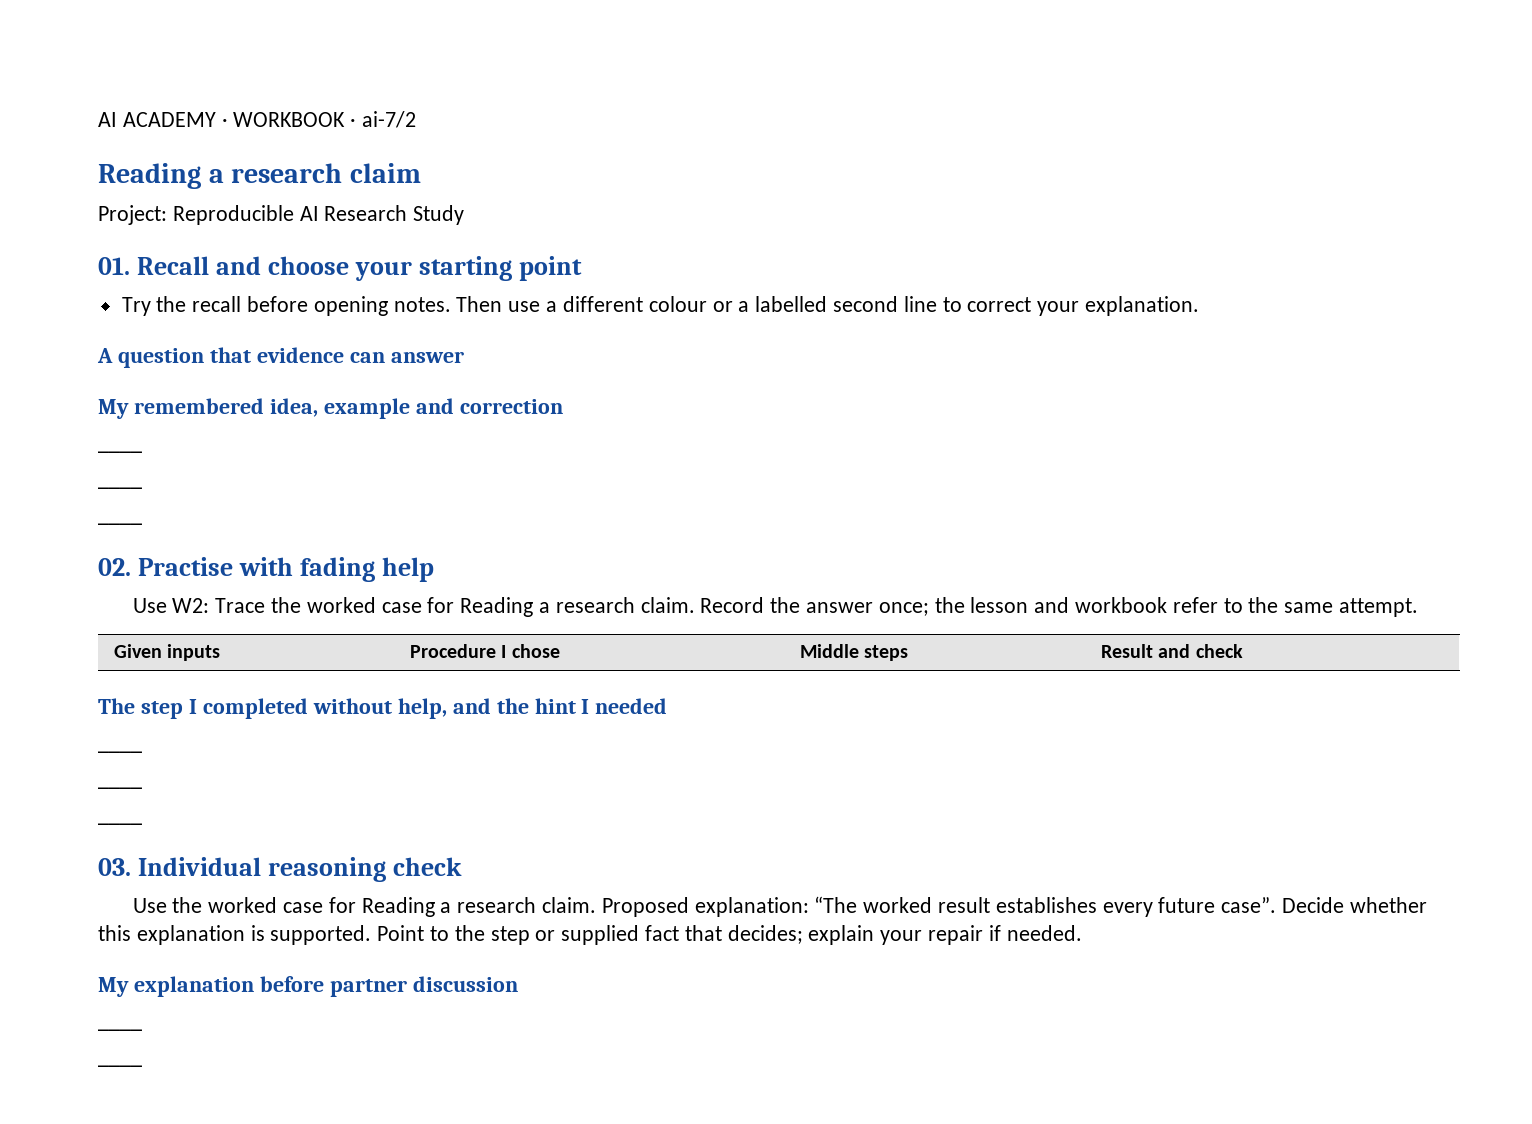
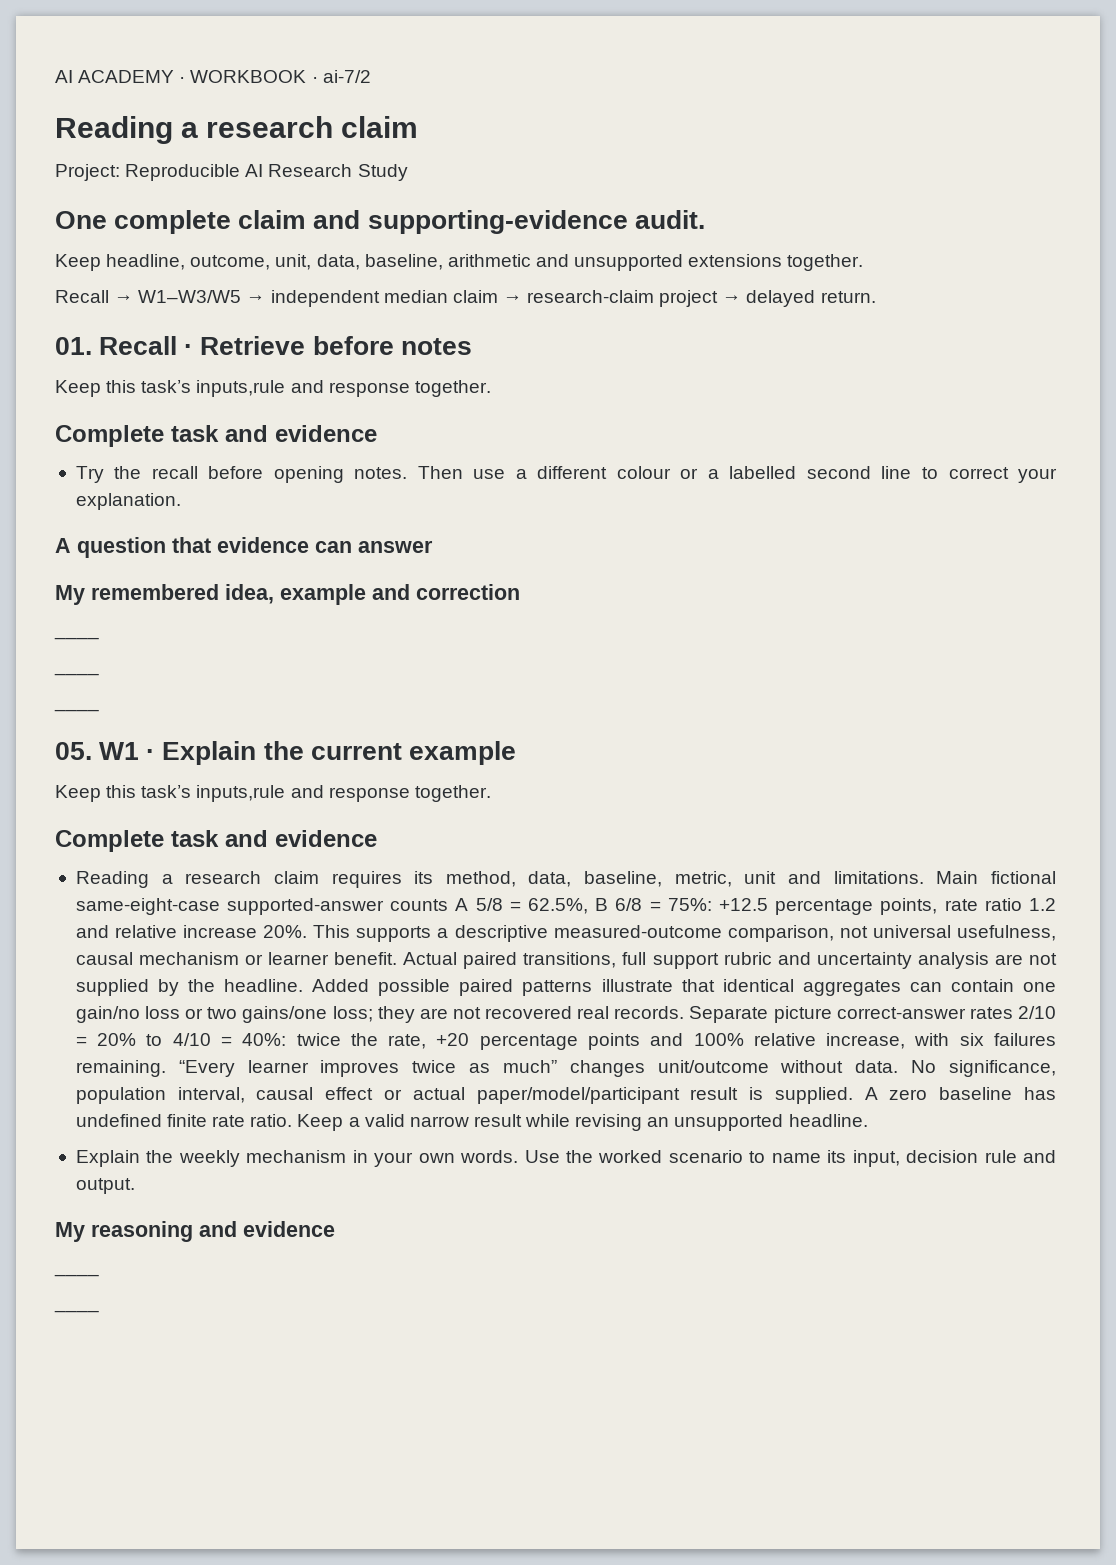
[98,256,583,281] 01. Recall and choose your starting point -> [55,210,705,234] [55,254,864,271] [55,290,876,307] [55,336,472,355] [55,380,491,397] [55,425,377,447] One complete claim and supporting-evidence audit. // Keep headline, outcome, unit, data, baseline, arithmetic and unsupported extensions together. // Recall → W1–W3/W5 → independent median claim → research-claim project → delayed return. // 01. Recall · Retrieve before notes // Keep this task’s inputs,rule and response together. // Complete task and evidence
[98,557,435,582] [132,597,1419,617] [114,644,221,661] [410,644,560,658] [800,644,909,661] [1101,644,1243,658] [98,698,668,719] [98,750,142,753] [98,786,142,789] [98,822,142,825] [98,857,463,882] [132,896,1427,917] [98,925,1082,945] [98,976,518,997] 02. Practise with fading help // Use W2: Trace the worked case for Reading a research claim. Record the answer once; the lesson and workbook refer to the same attempt. // Given inputs | Procedure I chose | Middle steps | Result and check // The step I completed without help, and the hint I needed // ____ // ____ // ____ // 03. Individual reasoning check // Use the worked case for Reading a research claim. Proposed explanation: “The worked result establishes every future case”. Decide whether this explanation is supported. Point to the step or supplied fact that decides; explain your repair if needed. // My explanation before partner discussion -> [55,741,516,765] [55,785,491,802] [55,830,377,852] [75,871,1056,888] [75,898,1057,915] [75,925,1057,942] [75,952,1058,969] [75,979,1056,996] [75,1006,1057,1023] [75,1033,1056,1050] [75,1060,1057,1077] [75,1087,1056,1104] [75,1114,868,1131] [75,1150,1057,1167] [75,1178,135,1194] [55,1221,335,1242] 05. W1 · Explain the current example // Keep this task’s inputs,rule and response together. // Complete task and evidence // Reading a research claim requires its method, data, baseline, metric, unit and limitations. Main fictional same-eight-case supported-answer counts A 5/8 = 62.5%, B 6/8 = 75%: +12.5 percentage points, rate ratio 1.2 and relative increase 20%. This supports a descriptive measured-outcome comparison, not universal usefulness, causal mechanism or learner benefit. Actual paired transitions, full support rubric and uncertainty analysis are not supplied by the headline. Added possible paired patterns illustrate that identical aggregates can contain one gain/no loss or two gains/one loss; they are not recovered real records. Separate picture correct-answer rates 2/10 = 20% to 4/10 = 40%: twice the rate, +20 percentage points and 100% relative increase, with six failures remaining. “Every learner improves twice as much” changes unit/outcome without data. No significance, population interval, causal effect or actual paper/model/participant result is supplied. A zero baseline has undefined finite rate ratio. Keep a valid narrow result while revising an unsupported headline. // Explain the weekly mechanism in your own words. Use the worked scenario to name its input, decision rule and output. // My reasoning and evidence

